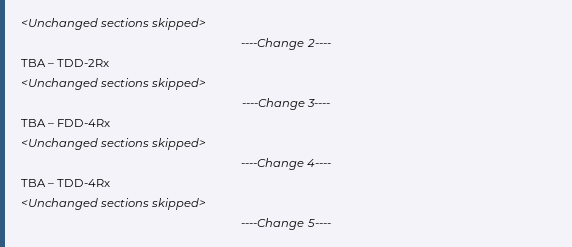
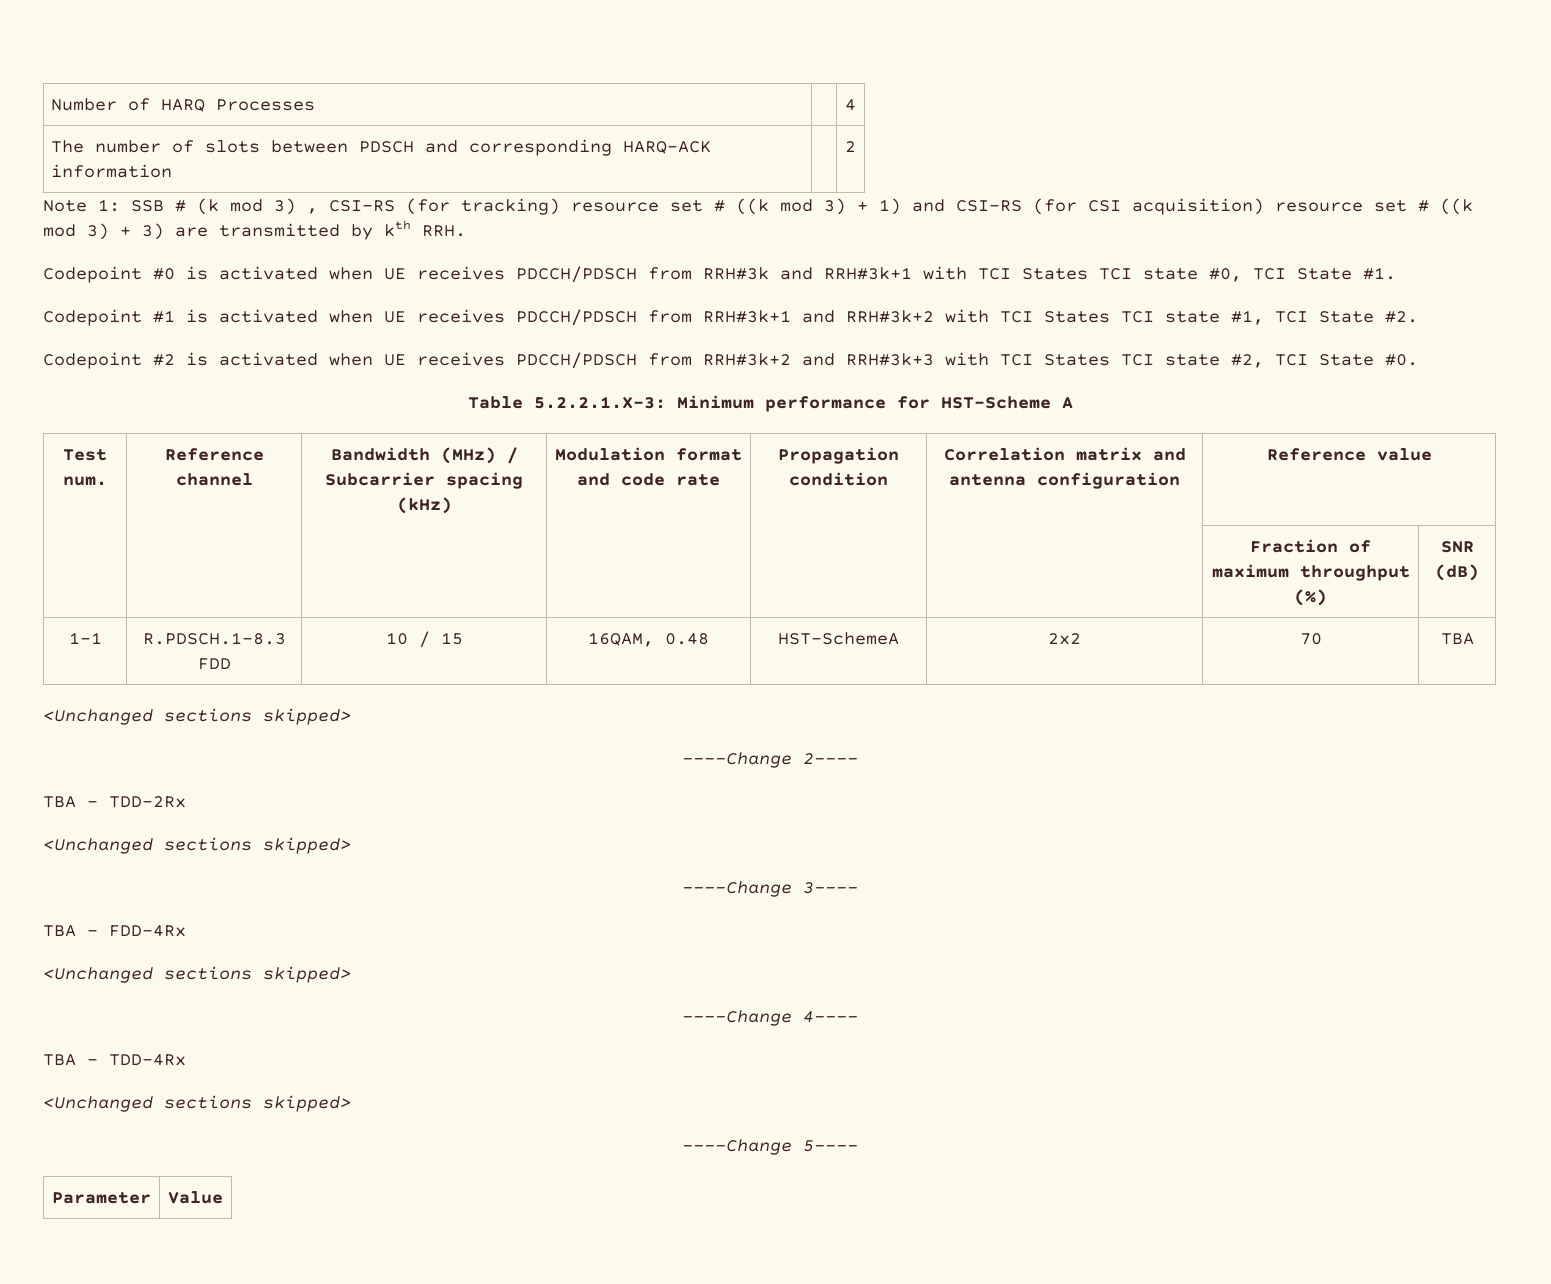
(21, 24) none -> [51,98,316,112] [845,99,856,111] [51,139,712,156] [51,164,173,178] [845,141,856,152] [43,198,1473,215] [43,220,466,240] [43,266,1396,283] [43,309,1418,326] [43,352,1418,369] [467,395,1073,412] [63,449,107,461] [63,476,107,486] [164,448,264,461] [175,473,253,486] [330,447,518,464] [325,472,523,489] [396,497,452,514] [555,447,742,461] [577,473,720,486] [778,447,899,464] [789,472,888,486] [943,447,1186,461] [949,472,1180,489] [1266,448,1432,461] [1250,539,1371,553] [1211,564,1410,581] [1294,589,1327,606] [1440,541,1474,553] [1435,564,1479,581] [68,632,102,644] [142,632,286,645] [197,658,231,670] [385,631,463,648] [588,632,709,647] [778,632,899,645] [1048,633,1081,645] [1299,633,1322,645] [1440,633,1474,645] Number of HARQ Processes | | 4 // The number of slots between PDSCH and corresponding HARQ-ACK information | | 2 // Note 1: SSB # (k mod 3) , CSI-RS (for tracking) resource set # ((k mod 3) + 1) and CSI-RS (for CSI acquisition) resource set # ((k mod 3) + 3) are transmitted by kth RRH. // Codepoint #0 is activated when UE receives PDCCH/PDSCH from RRH#3k and RRH#3k+1 with TCI States TCI state #0, TCI State #1. // Codepoint #1 is activated when UE receives PDCCH/PDSCH from RRH#3k+1 and RRH#3k+2 with TCI States TCI state #1, TCI State #2. // Codepoint #2 is activated when UE receives PDCCH/PDSCH from RRH#3k+2 and RRH#3k+3 with TCI States TCI state #2, TCI State #0. // Table 5.2.2.1.X-3: Minimum performance for HST-Scheme A // Test num. | Reference channel | Bandwidth (MHz) / Subcarrier spacing (kHz) | Modulation format and code rate | Propagation condition | Correlation matrix and antenna configuration | Reference value // | | | | | | Fraction of maximum throughput (%) | SNR (dB) // 1-1 | R.PDSCH.1-8.3 FDD | 10 / 15 | 16QAM, 0.48 | HST-SchemeA | 2x2 | 70 | TBA //
(331, 223) none -> [52,1192,151,1204] [168,1191,223,1204] // Parameter | Value

